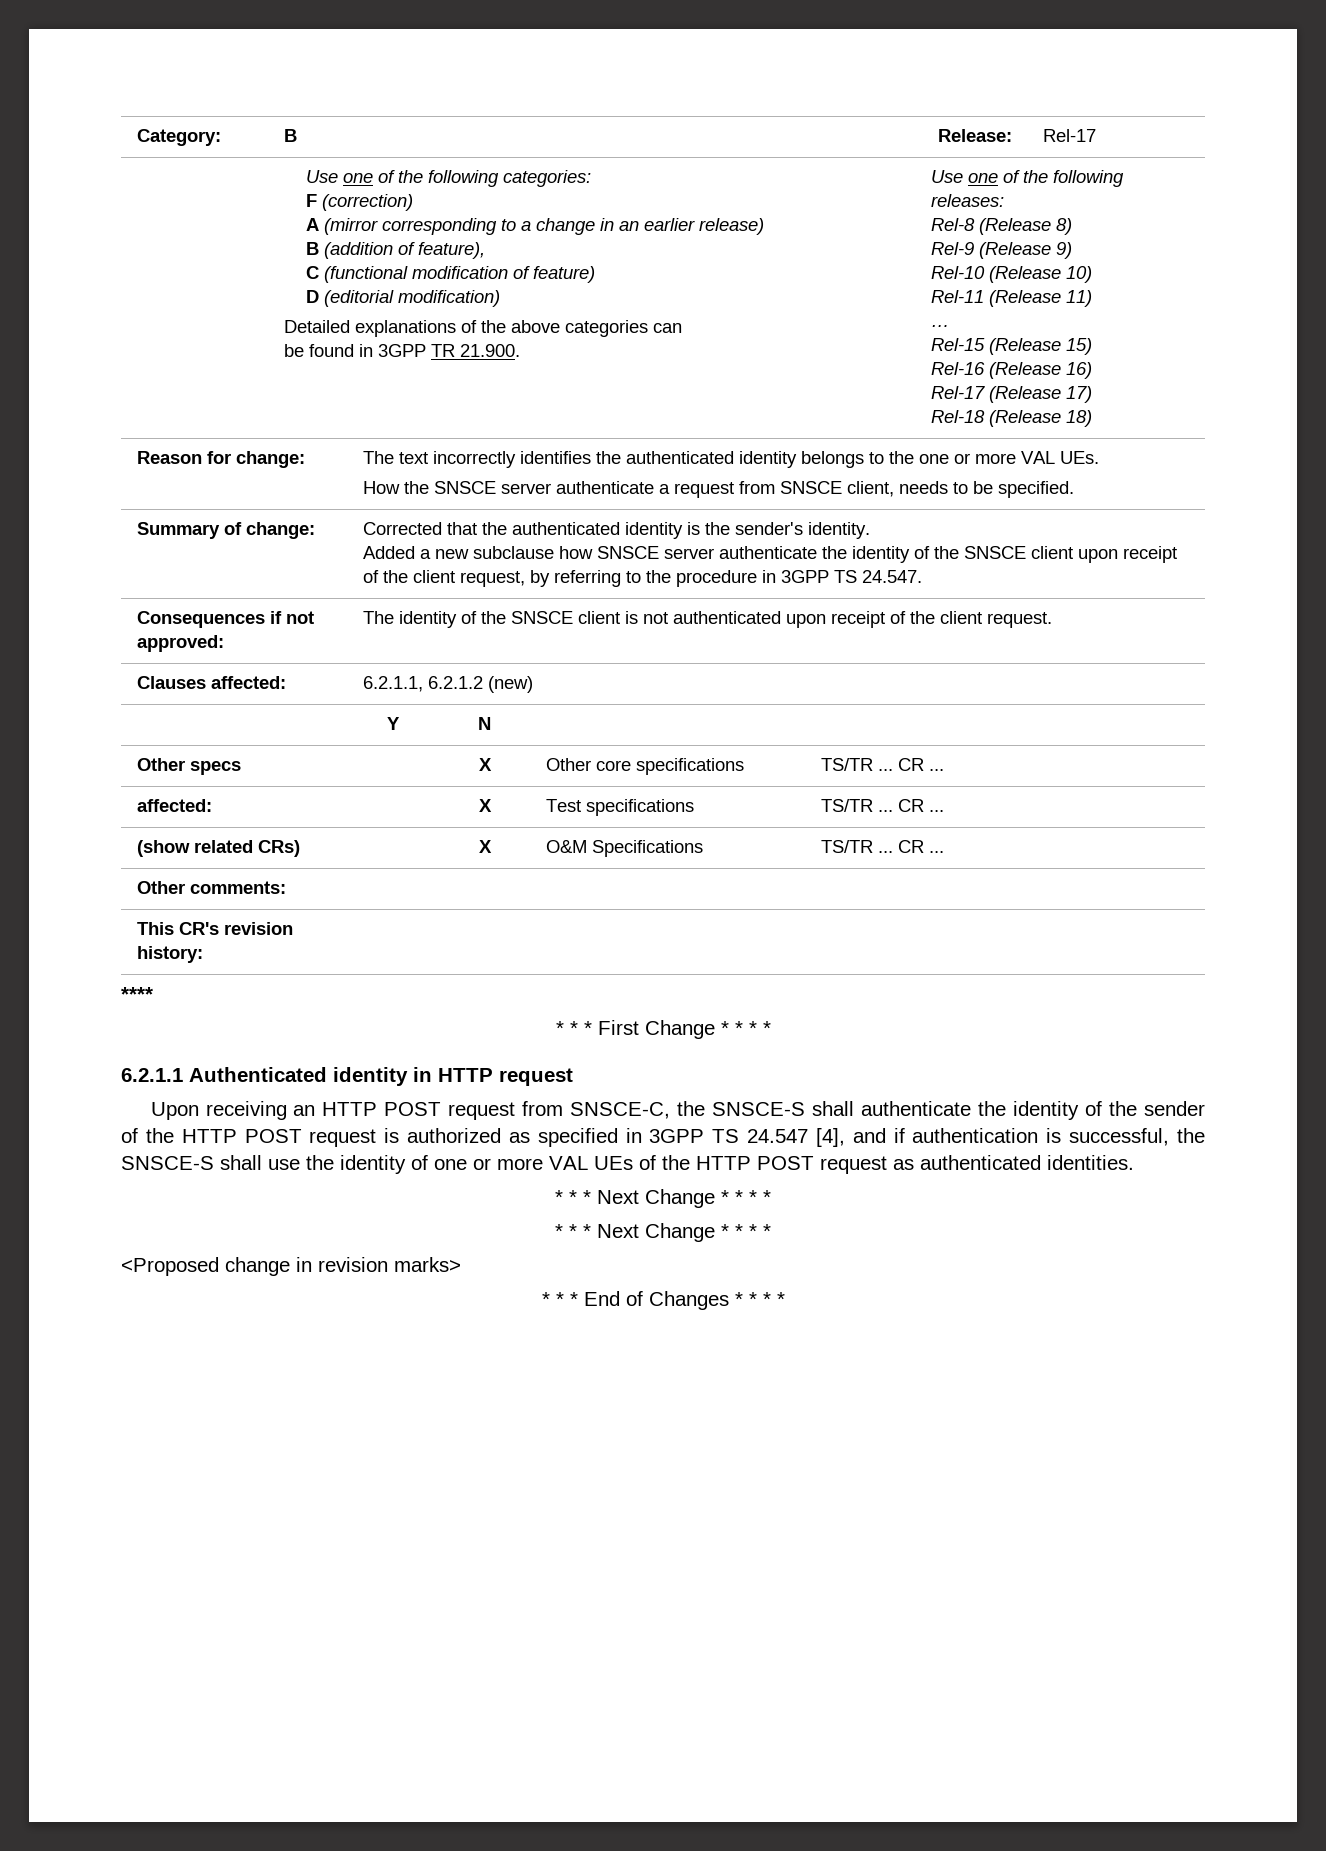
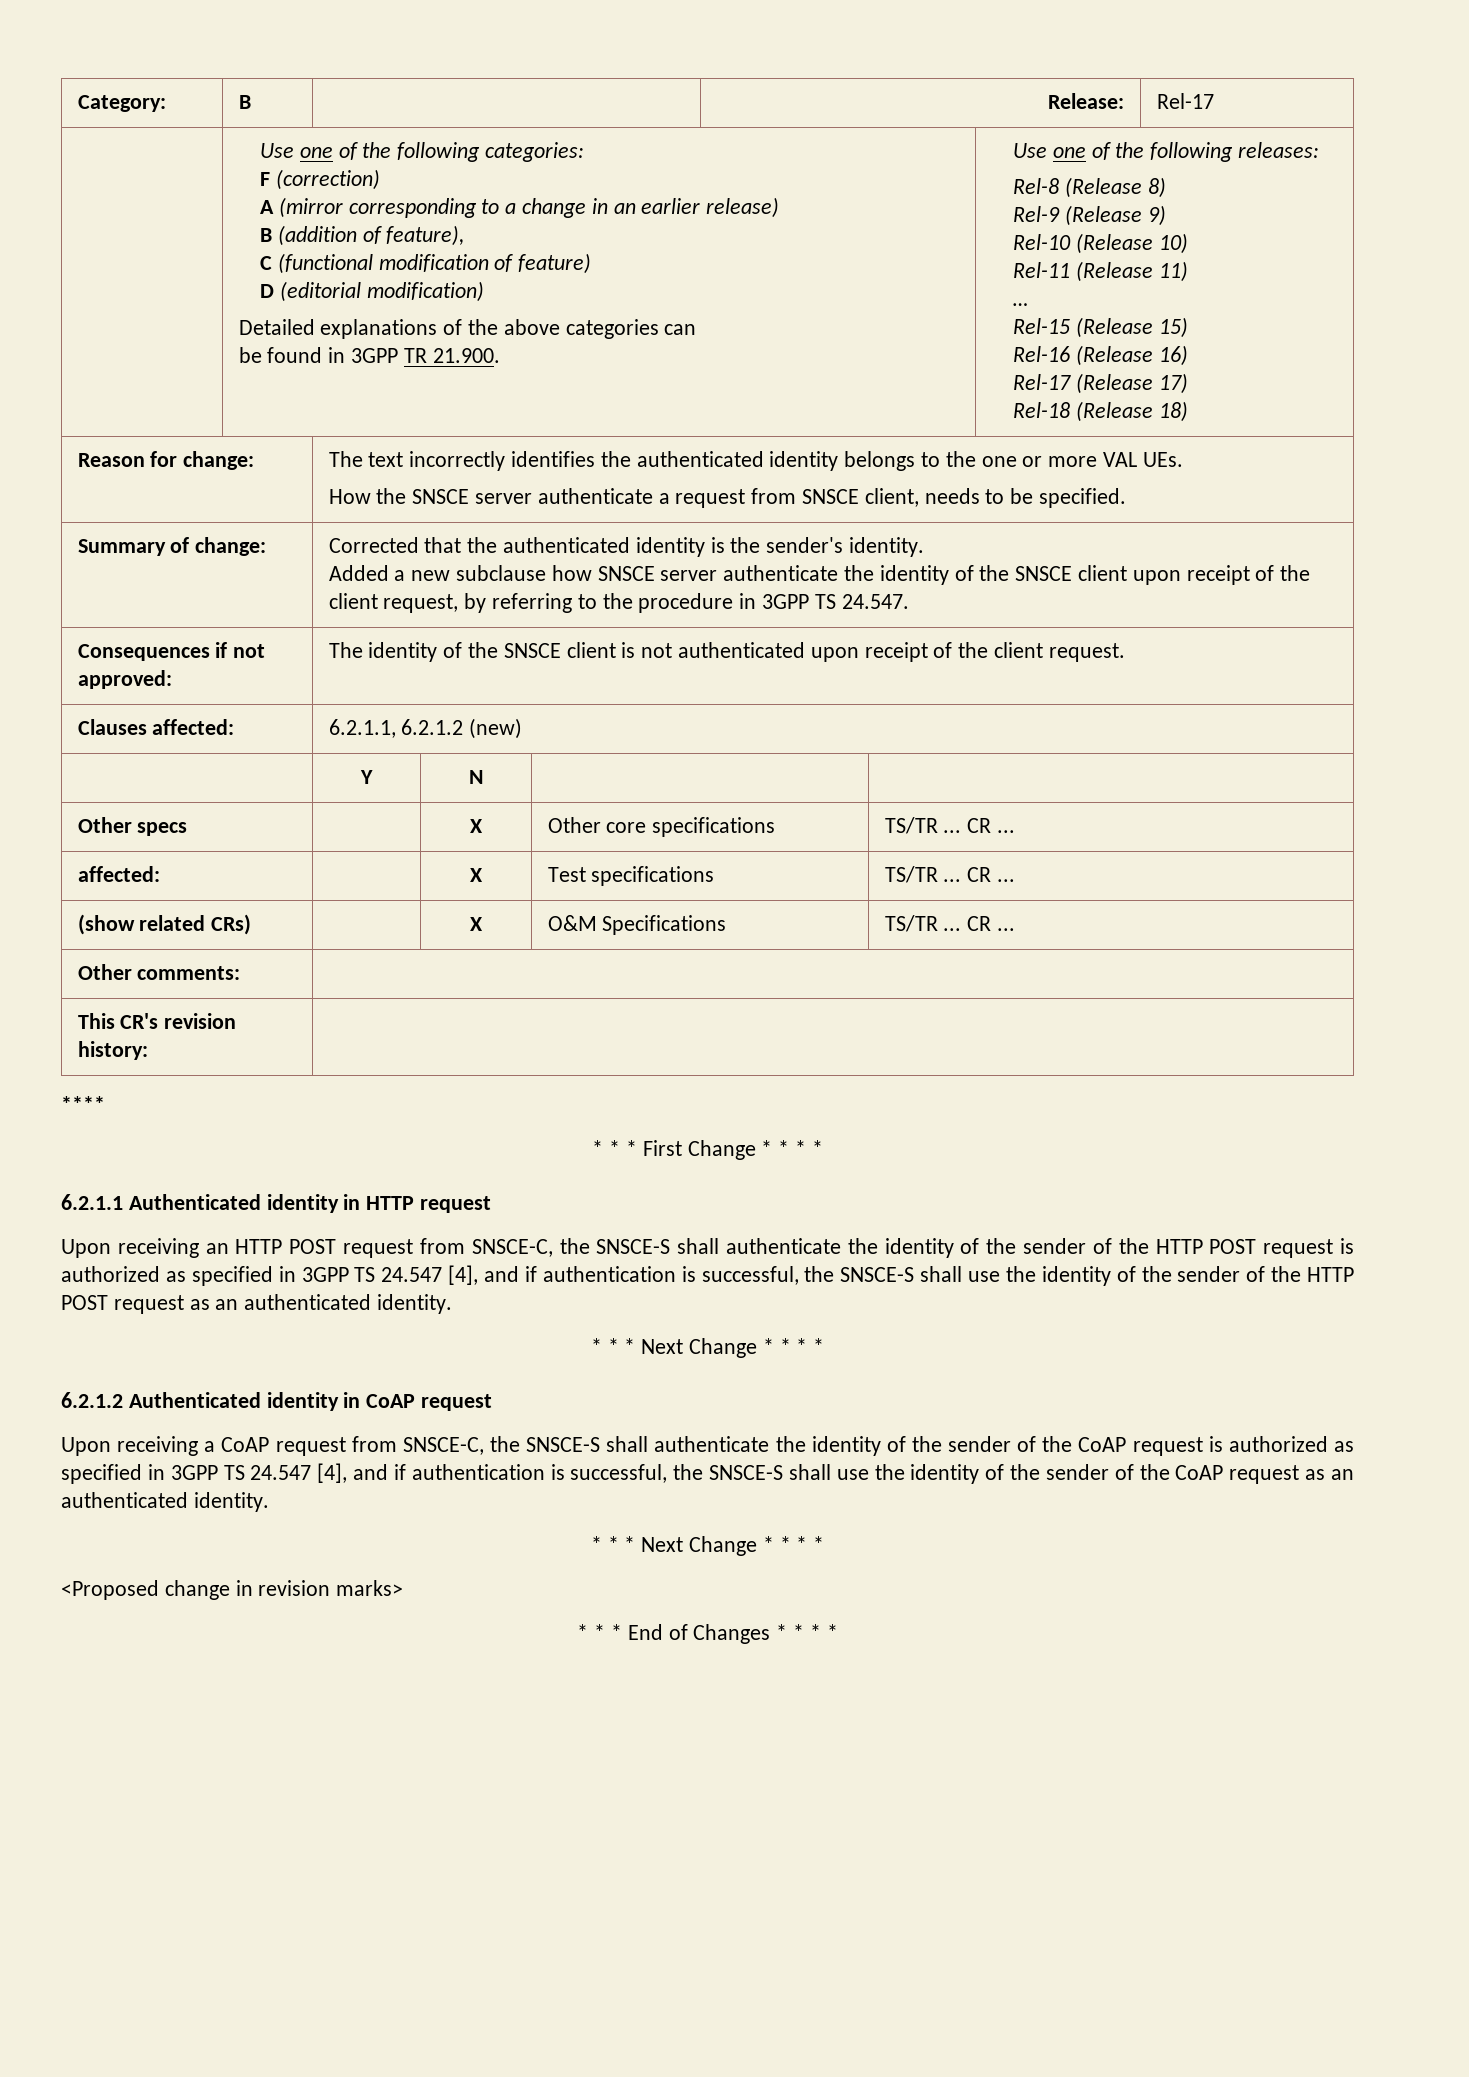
[434,1156,633,1170] one or more VAL UEs -> [1141,1266,1241,1282] the sender
[920,1155,1134,1170] [555,1189,771,1208] authenticated identities. // * * * Next Change * * * * -> [215,1294,453,1314] [590,1338,825,1358] [61,1392,493,1411] [61,1436,1355,1456] [61,1463,1354,1484] [61,1492,269,1512] an authenticated identity. // * * * Next Change * * * * // 6.2.1.2 Authenticated identity in CoAP request // Upon receiving a CoAP request from SNSCE-C, the SNSCE-S shall authenticate the identity of the sender of the CoAP request is authorized as specified in 3GPP TS 24.547 [4], and if authentication is successful, the SNSCE-S shall use the identity of the sender of the CoAP request as an authenticated identity.

